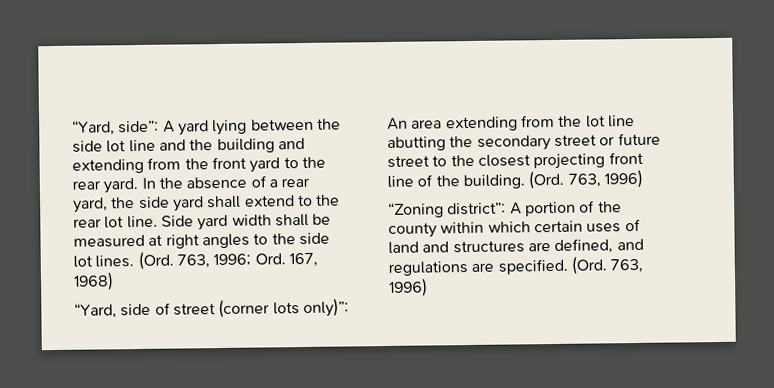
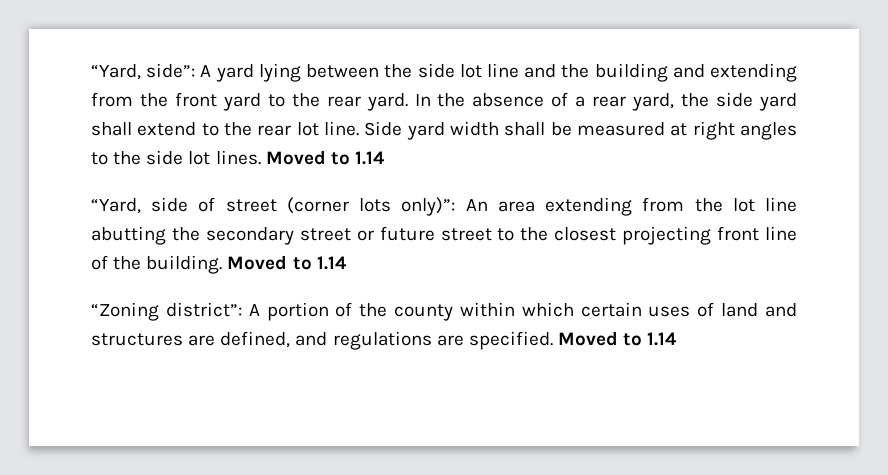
[137,251,318,271] [73,272,114,291] (Ord. 763, 1996; Ord. 167, 1968) -> [265,150,385,165] Moved to 1.14
[528,169,643,190] (Ord. 763, 1996) -> [227,255,347,270] Moved to 1.14
[570,256,644,275] [389,278,428,297] (Ord. 763, 1996) -> [557,331,678,346] Moved to 1.14

